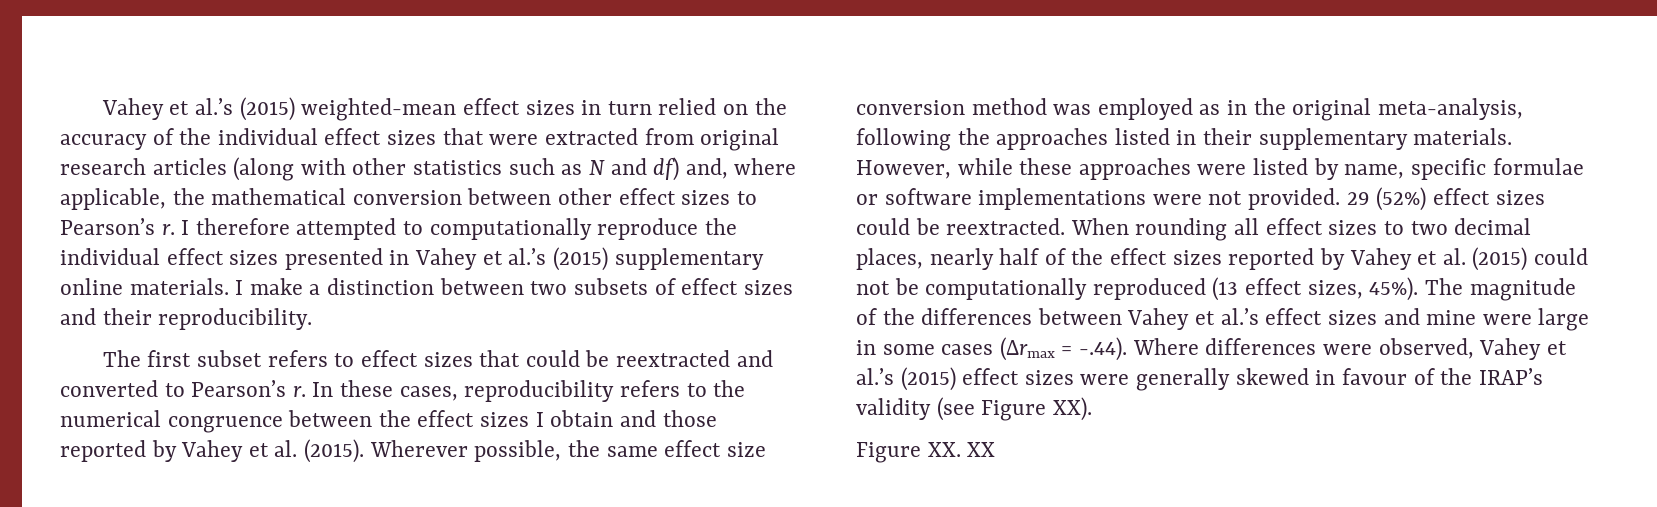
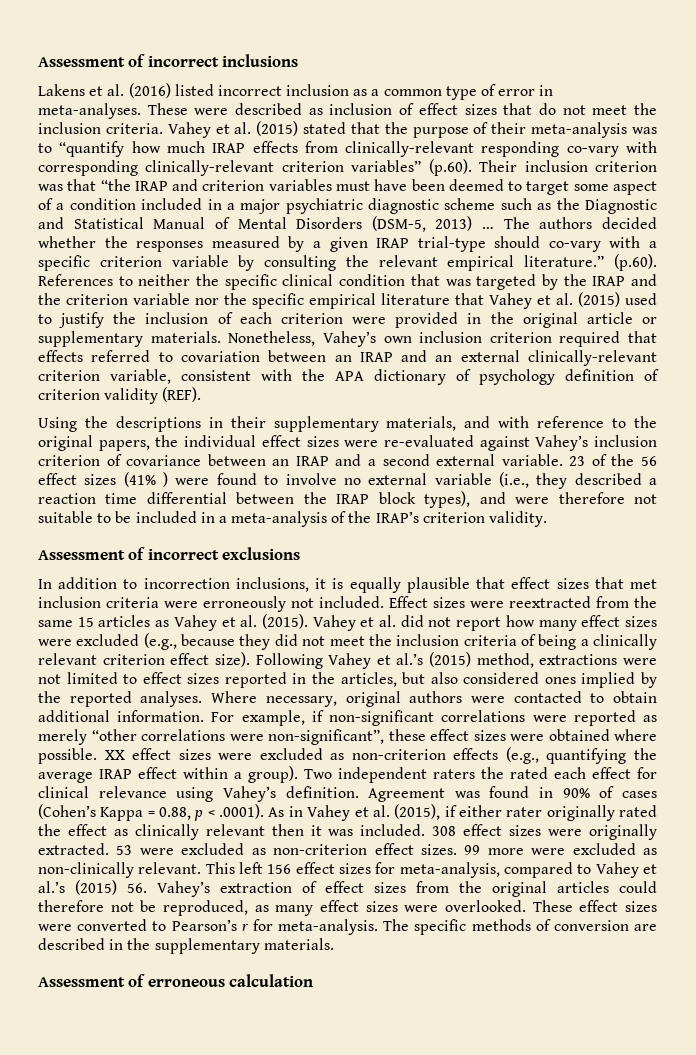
[101,97,787,121] [60,128,780,151] [60,157,797,181] [60,188,757,210] [60,218,737,240] [60,247,764,271] [60,278,793,295] [60,308,313,330] [102,350,773,367] [60,380,746,402] [60,410,717,433] [60,439,766,463] [856,98,1523,121] [856,128,1513,151] [856,158,1584,180] [856,187,1545,211] [856,218,1532,241] [856,247,1588,271] [856,277,1576,301] [856,308,1590,331] [856,337,1567,361] [856,367,1543,391] [856,397,1092,421] [856,442,996,463] Vahey et al.’s (2015) weighted-mean effect sizes in turn relied on the accuracy of the individual effect sizes that were extracted from original research articles (along with other statistics such as N and df) and, where applicable, the mathematical conversion between other effect sizes to Pearson’s r. I therefore attempted to computationally reproduce the individual effect sizes presented in Vahey et al.’s (2015) supplementary online materials. I make a distinction between two subsets of effect sizes and their reproducibility. // The first subset refers to effect sizes that could be reextracted and converted to Pearson’s r. In these cases, reproducibility refers to the numerical congruence between the effect sizes I obtain and those reported by Vahey et al. (2015). Wherever possible, the same effect size conversion method was employed as in the original meta-analysis, following the approaches listed in their supplementary materials. However, while these approaches were listed by name, specific formulae or software implementations were not provided. 29 (52%) effect sizes could be reextracted. When rounding all effect sizes to two decimal places, nearly half of the effect sizes reported by Vahey et al. (2015) could not be computationally reproduced (13 effect sizes, 45%). The magnitude of the differences between Vahey et al.’s effect sizes and mine were large in some cases (Δrmax = -.44). Where differences were observed, Vahey et al.’s (2015) effect sizes were generally skewed in favour of the IRAP’s validity (see Figure XX). // Figure XX. XX -> [38,54,299,67] [38,83,554,100] [38,103,658,119] [38,121,658,138] [38,141,657,157] [38,159,658,176] [38,179,657,195] [38,198,657,214] [38,216,657,232] [38,236,657,252] [38,254,657,271] [38,274,658,290] [38,292,657,309] [38,312,657,328] [38,331,657,347] [38,350,657,366] [38,369,659,385] [38,387,202,404] [38,416,657,432] [38,435,657,451] [38,454,657,466] [38,472,657,489] [38,491,657,508] [38,511,548,527] [38,547,301,560] [38,577,658,593] [38,596,657,612] [38,614,657,631] [38,633,657,650] [38,652,657,669] [38,672,657,688] [38,691,657,707] [38,710,657,726] [38,729,657,745] [38,747,657,764] [38,766,657,783] [38,786,657,802] [38,804,658,821] [38,824,657,840] [38,843,657,855] [38,862,658,878] [38,880,657,897] [38,900,657,916] [38,919,657,935] [38,938,334,954] [38,974,314,987] Assessment of incorrect inclusions // Lakens et al. (2016) listed incorrect inclusion as a common type of error in meta-analyses. These were described as inclusion of effect sizes that do not meet the inclusion criteria. Vahey et al. (2015) stated that the purpose of their meta-analysis was to “quantify how much IRAP effects from clinically-relevant responding co-vary with corresponding clinically-relevant criterion variables” (p.60). Their inclusion criterion was that “the IRAP and criterion variables must have been deemed to target some aspect of a condition included in a major psychiatric diagnostic scheme such as the Diagnostic and Statistical Manual of Mental Disorders (DSM-5, 2013) … The authors decided whether the responses measured by a given IRAP trial-type should co-vary with a specific criterion variable by consulting the relevant empirical literature.” (p.60). References to neither the specific clinical condition that was targeted by the IRAP and the criterion variable nor the specific empirical literature that Vahey et al. (2015) used to justify the inclusion of each criterion were provided in the original article or supplementary materials. Nonetheless, Vahey’s own inclusion criterion required that effects referred to covariation between an IRAP and an external clinically-relevant criterion variable, consistent with the APA dictionary of psychology definition of criterion validity (REF). // Using the descriptions in their supplementary materials, and with reference to the original papers, the individual effect sizes were re-evaluated against Vahey’s inclusion criterion of covariance between an IRAP and a second external variable. 23 of the 56 effect sizes (41% ) were found to involve no external variable (i.e., they described a reaction time differential between the IRAP block types), and were therefore not suitable to be included in a meta-analysis of the IRAP’s criterion validity. // Assessment of incorrect exclusions // In addition to incorrection inclusions, it is equally plausible that effect sizes that met inclusion criteria were erroneously not included. Effect sizes were reextracted from the same 15 articles as Vahey et al. (2015). Vahey et al. did not report how many effect sizes were excluded (e.g., because they did not meet the inclusion criteria of being a clinically relevant criterion effect size). Following Vahey et al.’s (2015) method, extractions were not limited to effect sizes reported in the articles, but also considered ones implied by the reported analyses. Where necessary, original authors were contacted to obtain additional information. For example, if non-significant correlations were reported as merely “other correlations were non-significant”, these effect sizes were obtained where possible. XX effect sizes were excluded as non-criterion effects (e.g., quantifying the average IRAP effect within a group). Two independent raters the rated each effect for clinical relevance using Vahey’s definition. Agreement was found in 90% of cases (Cohen’s Kappa = 0.88, p < .0001). As in Vahey et al. (2015), if either rater originally rated the effect as clinically relevant then it was included. 308 effect sizes were originally extracted. 53 were excluded as non-criterion effect sizes. 99 more were excluded as non-clinically relevant. This left 156 effect sizes for meta-analysis, compared to Vahey et al.’s (2015) 56. Vahey’s extraction of effect sizes from the original articles could therefore not be reproduced, as many effect sizes were overlooked. These effect sizes were converted to Pearson’s r for meta-analysis. The specific methods of conversion are described in the supplementary materials. // Assessment of erroneous calculation

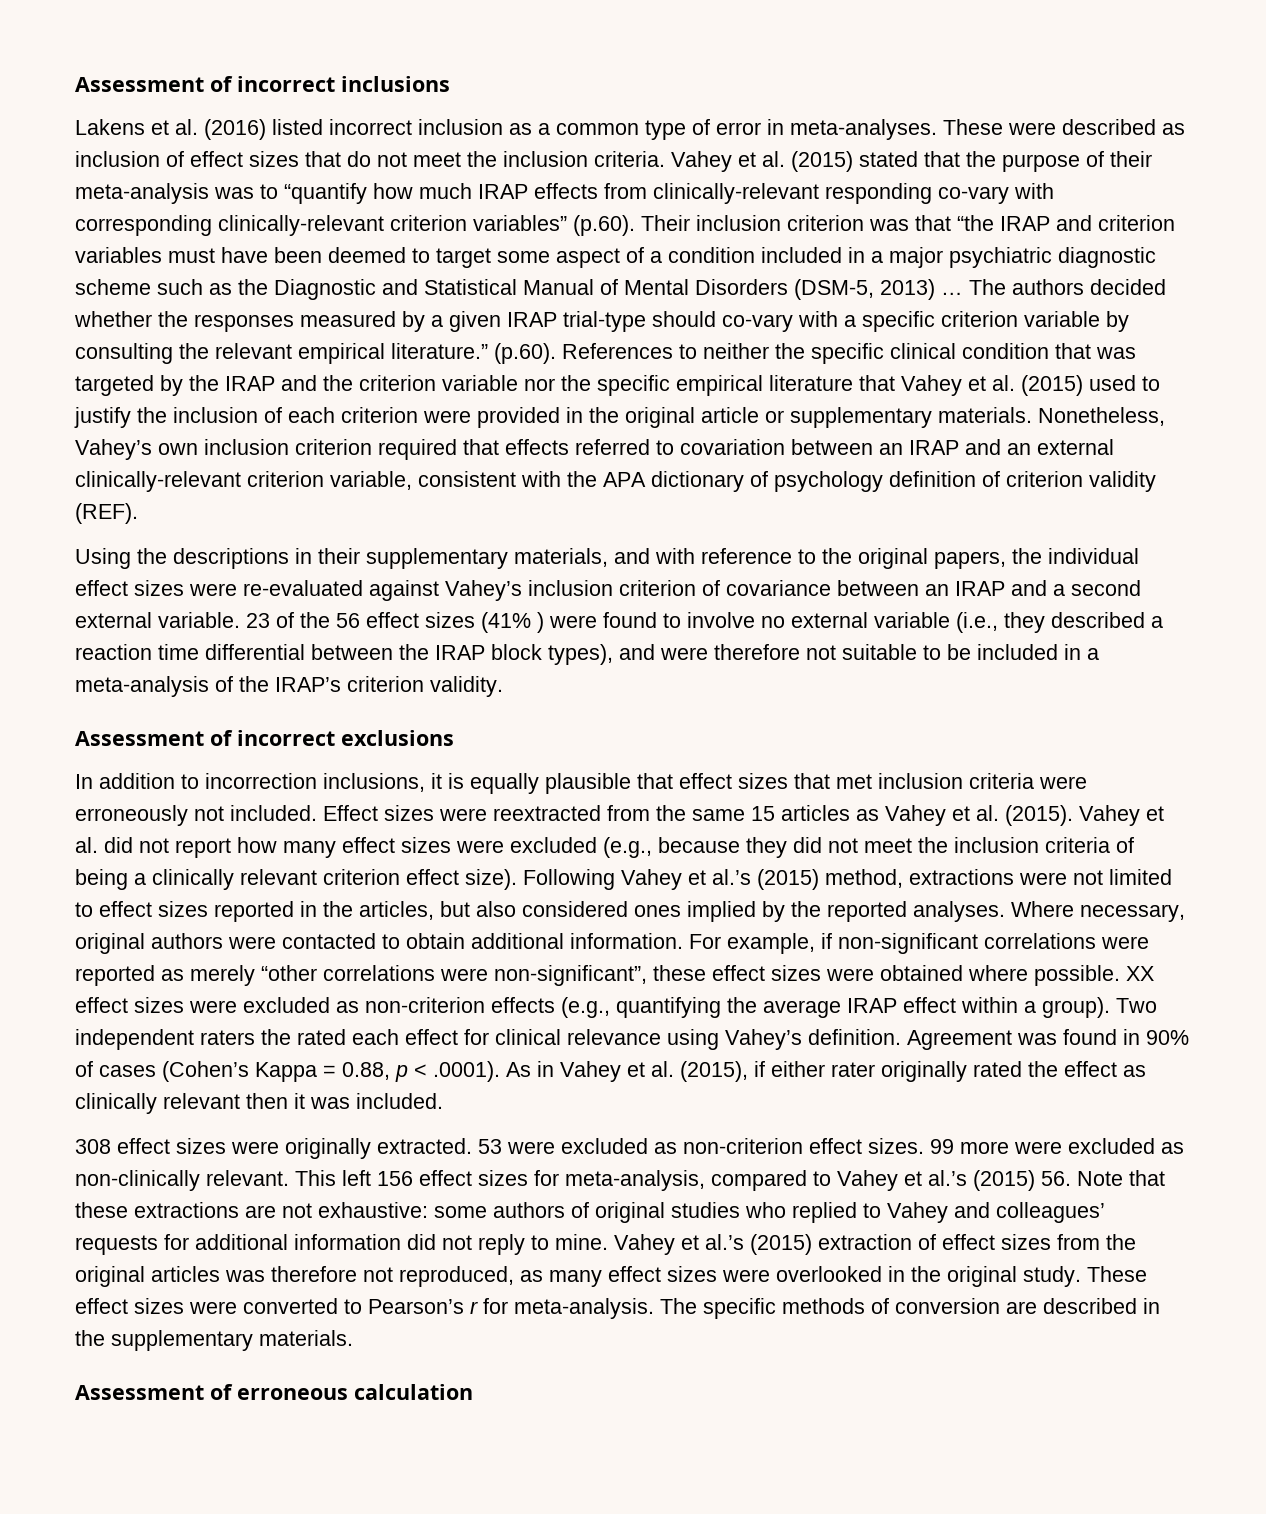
(426, 830) none -> (443, 1101) //
[157,881,210,897] Vahey’s -> [1077,1170,1165,1186] [75,1202,1105,1223] [75,1234,812,1255] Note that these extractions are not exhaustive: some authors of original studies who replied to Vahey and colleagues’ requests for additional information did not reply to mine. Vahey et al.’s (2015)
[619,881,657,893] [38,900,157,912] could therefore not be -> [225,1266,393,1282] was therefore not
[445,900,526,912] overlooked. -> [776,1266,1081,1287] overlooked in the original study.

